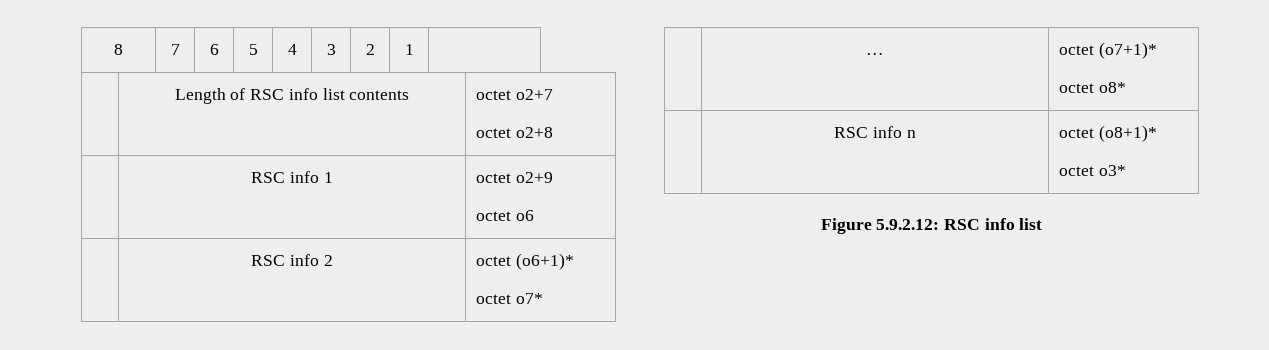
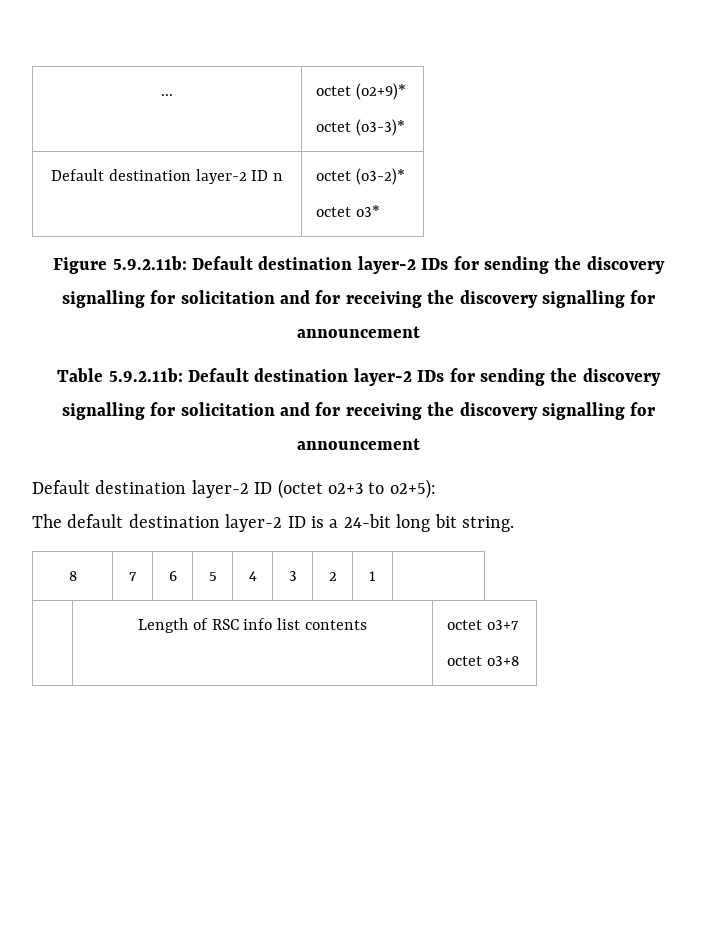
(114, 49) none -> [161,94,173,96] [316,83,406,100] [316,119,405,136] [50,169,284,184] [316,168,405,185] [316,205,380,217] [53,256,665,274] [61,290,656,308] [297,326,420,338] [57,368,661,386] [61,402,656,420] [297,438,420,450] [32,479,436,499] [32,514,514,532] ... | octet (o2+9)* // octet (o3-3)* // Default destination layer-2 ID n | octet (o3-2)* // octet o3* // Figure 5.9.2.11b: Default destination layer-2 IDs for sending the discovery signalling for solicitation and for receiving the discovery signalling for announcement // Table 5.9.2.11b: Default destination layer-2 IDs for sending the discovery signalling for solicitation and for receiving the discovery signalling for announcement // Default destination layer-2 ID (octet o2+3 to o2+5): // The default destination layer-2 ID is a 24-bit long bit string. //
[515,89,553,100] [475,127,553,138] [251,171,333,183] [475,172,553,183] [475,210,534,221] [251,254,333,266] [475,253,574,270] [475,293,543,304] [866,53,884,55] [1058,42,1157,59] [1058,82,1126,93] [834,126,916,138] [1058,125,1157,142] [1058,165,1126,176] [820,218,1043,234] o2+7 // octet o2+8 // | RSC info 1 | octet o2+9 // octet o6 // | RSC info 2 | octet (o6+1)* // octet o7* // | … | octet (o7+1)* // octet o8* // | RSC info n | octet (o8+1)* // octet o3* // Figure 5.9.2.12: RSC info list -> [486,620,519,630] [447,656,519,666] o3+7 // octet o3+8

